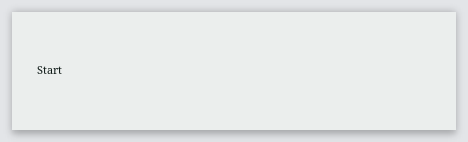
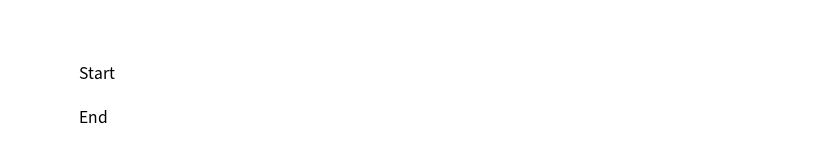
(62, 70) none -> [79,110,108,124] // End

